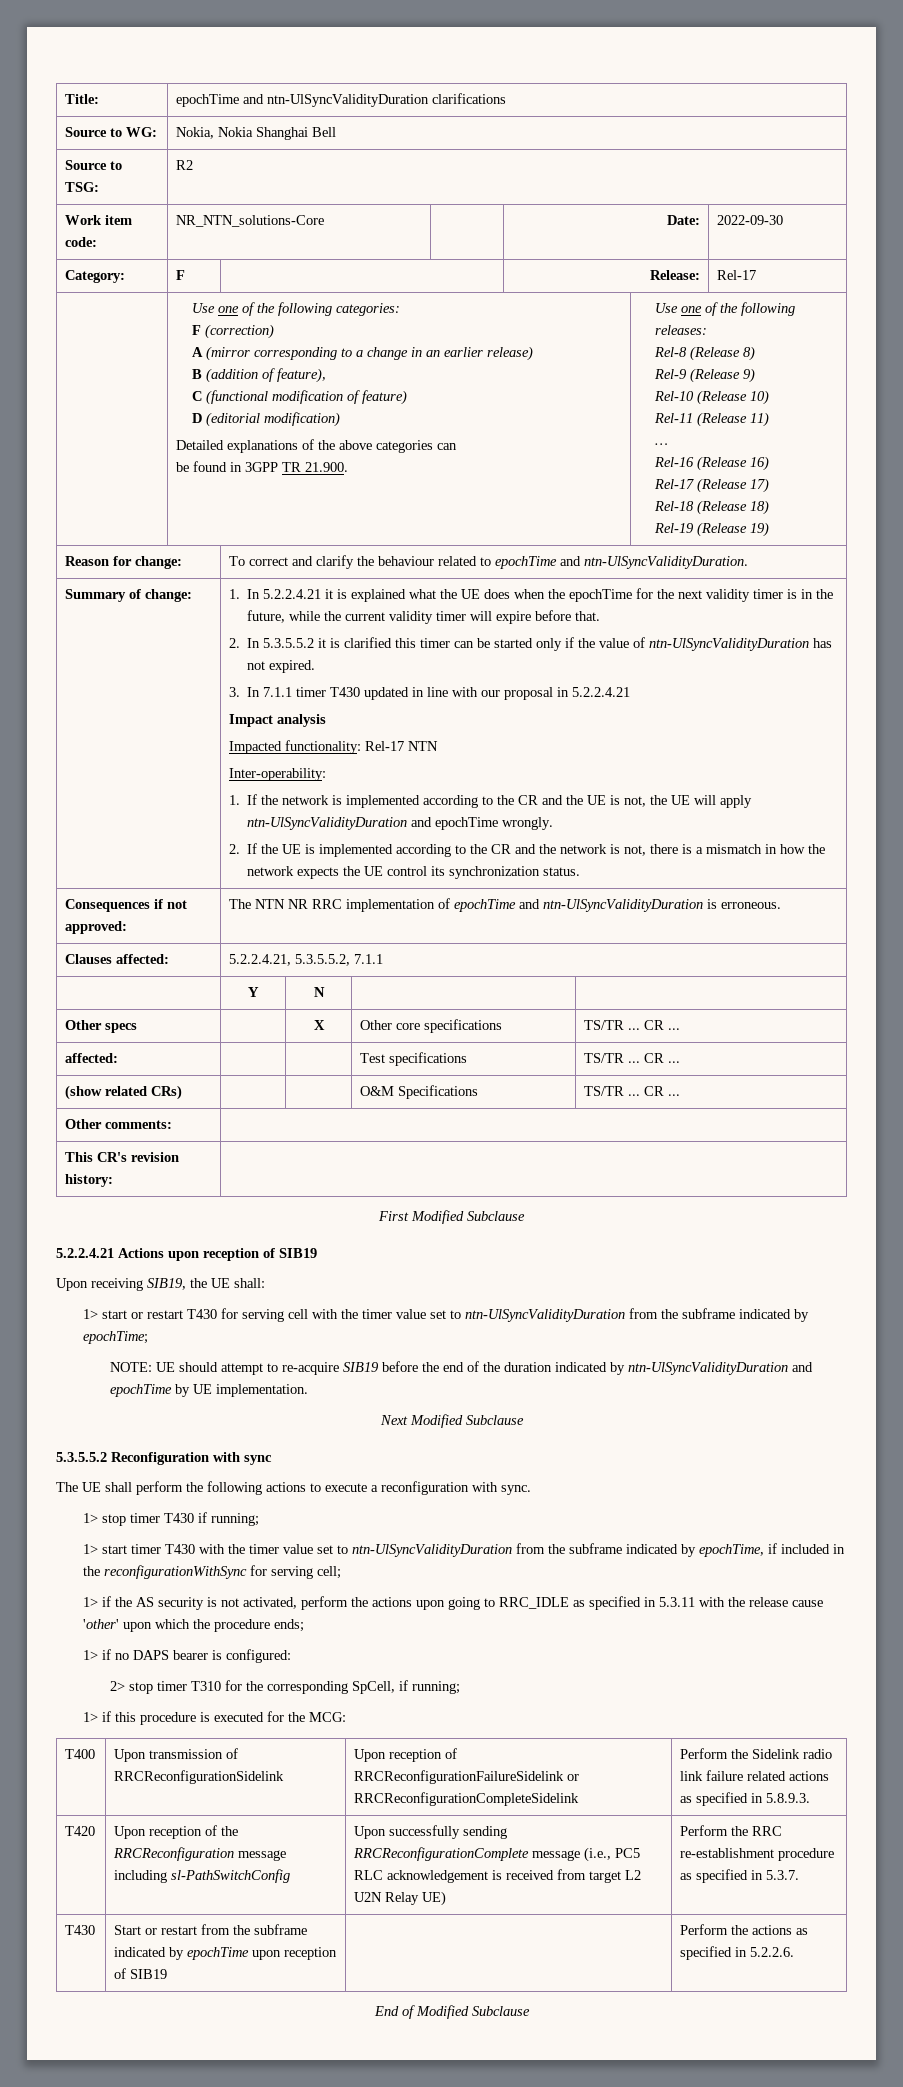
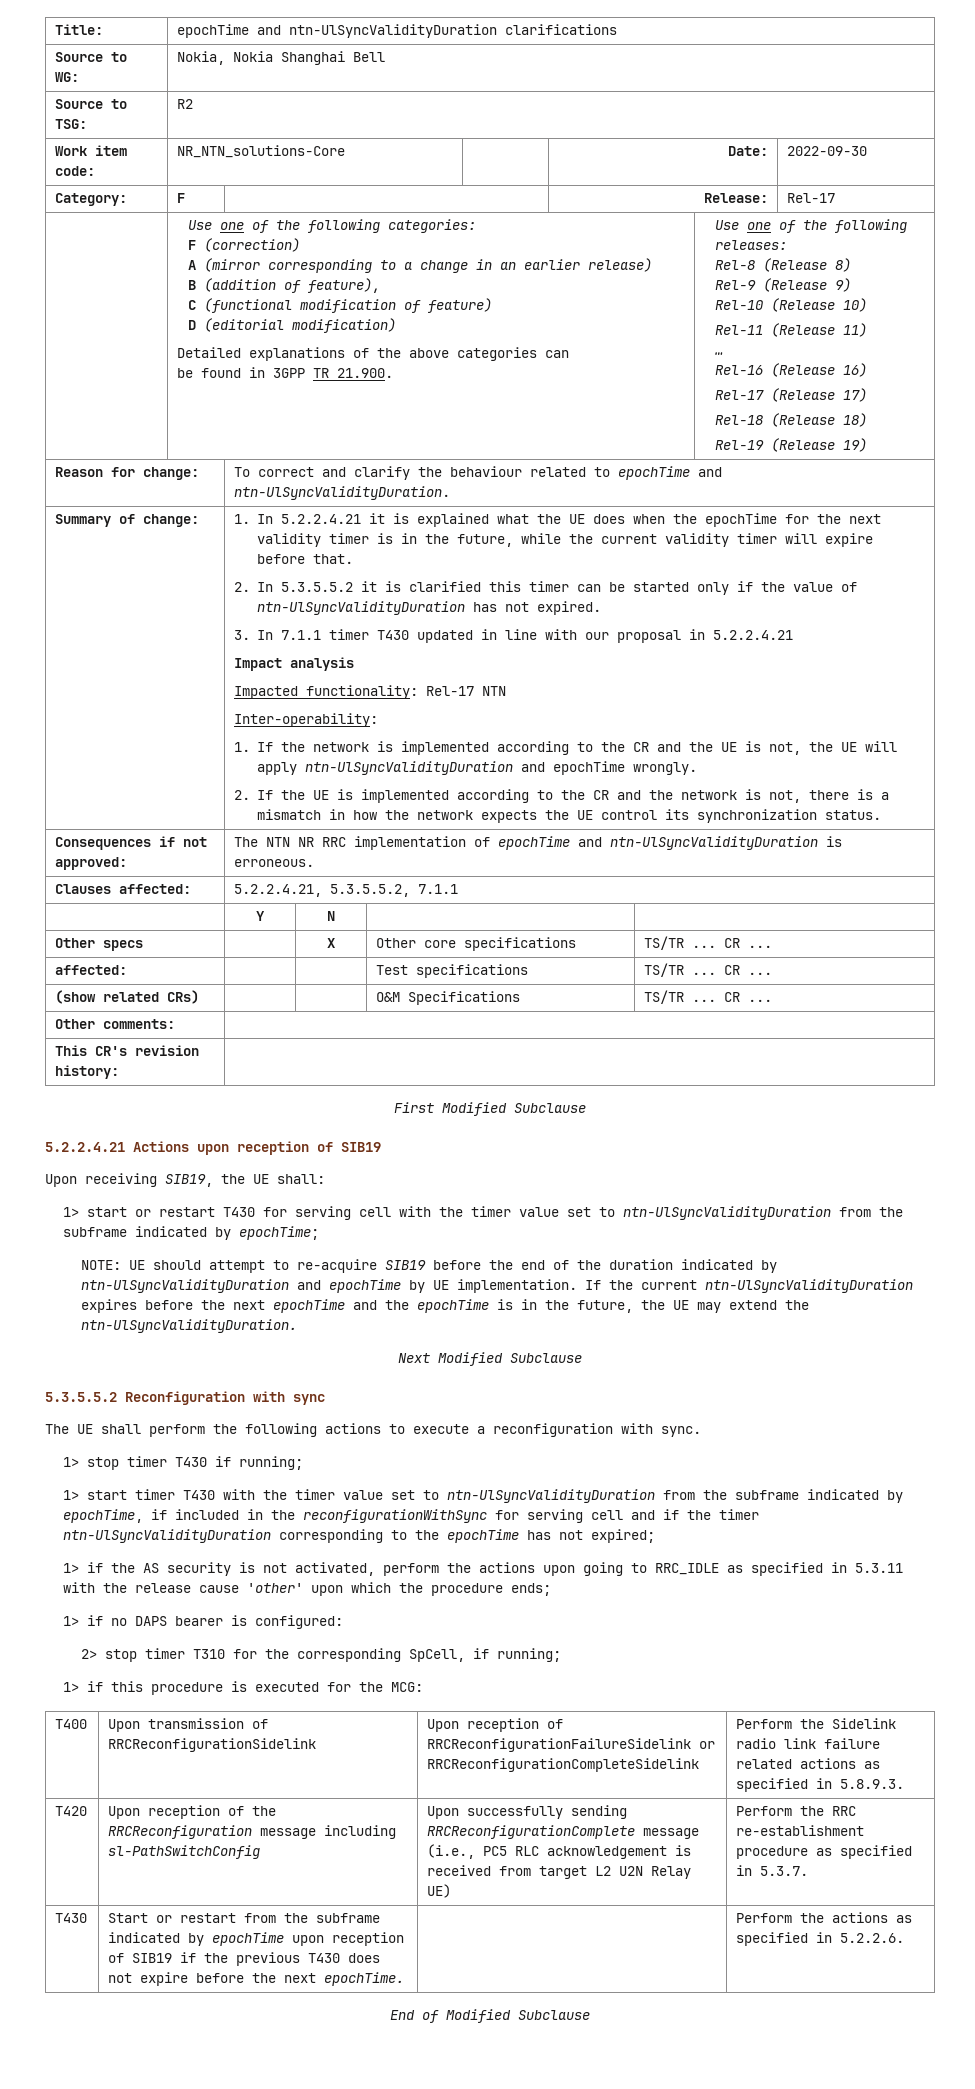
(309, 1390) none -> [584,1279,913,1293] [80,1299,809,1313] [80,1319,297,1333] If the current ntn-UlSyncValidityDuration expires before the next epochTime and the epochTime is in the future, the UE may extend the ntn-UlSyncValidityDuration.
[317,1566,342,1579] cell; -> [590,1509,759,1520] [62,1529,655,1543] cell and if the timer ntn-UlSyncValidityDuration corresponding to the epochTime has not expired;
(168, 1974) none -> [180,1952,381,1966] [108,1972,405,1986] if the previous T430 does not expire before the next epochTime.

